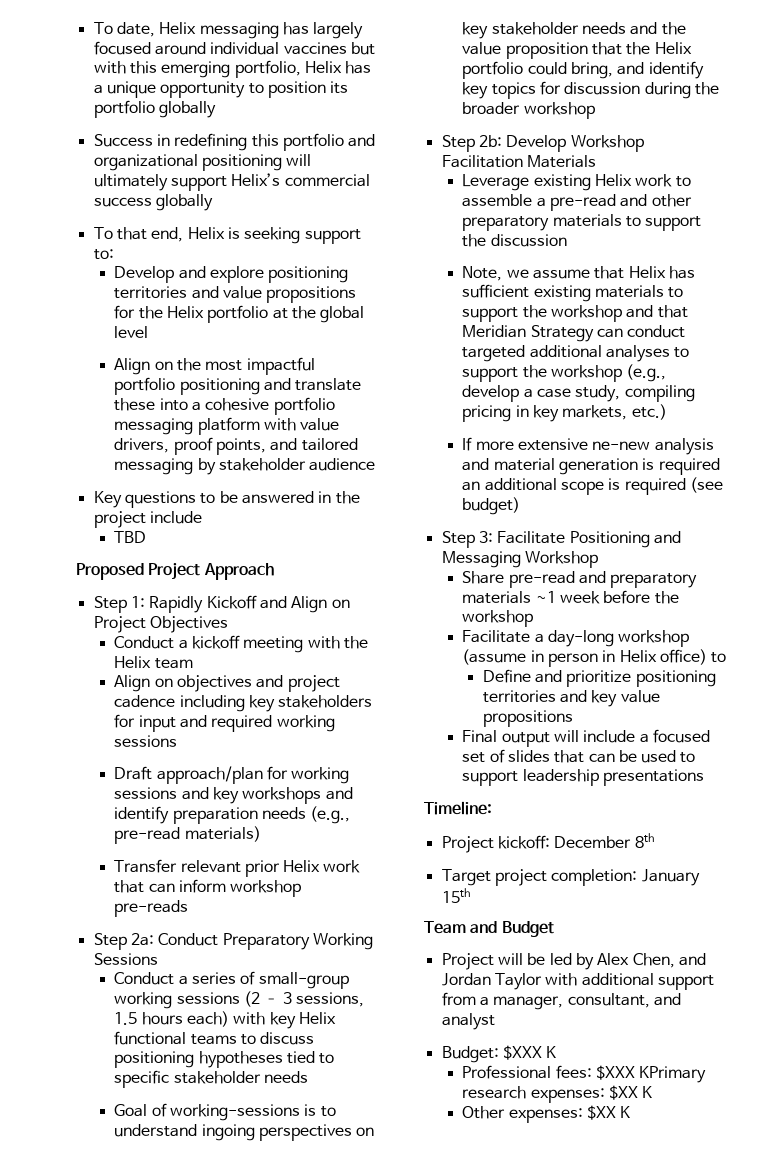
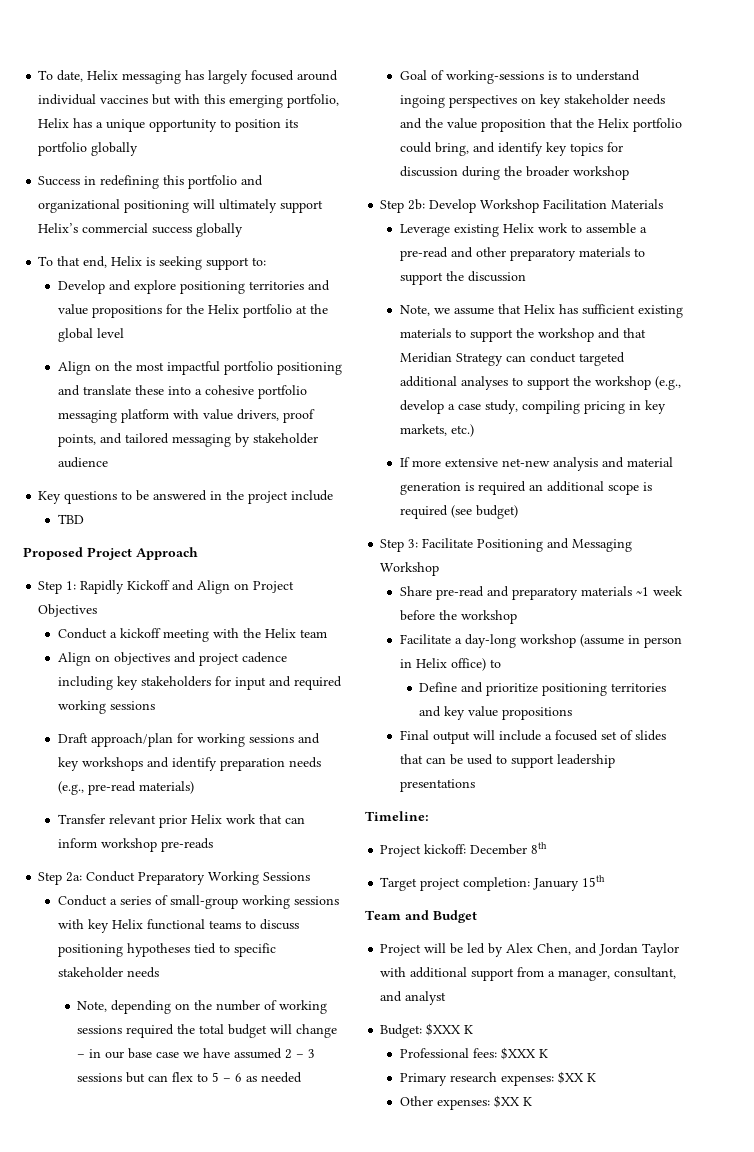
[243,991,364,1007] [114,1011,229,1027] (2 – 3 sessions, 1.5 hours each) -> (339, 900) none
(308, 1077) none -> [77,1000,328,1014] [77,1024,338,1038] [77,1048,316,1059] [77,1072,303,1083] // Note, depending on the number of working sessions required the total budget will change – in our base case we have assumed 2 – 3 sessions but can flex to 5 – 6 as needed
[592,441,651,450] ne-new -> [501,458,550,467] net-new
[639,1066,707,1083] KPrimary -> [538,1049,548,1058] [399,1073,447,1086] K // Primary

